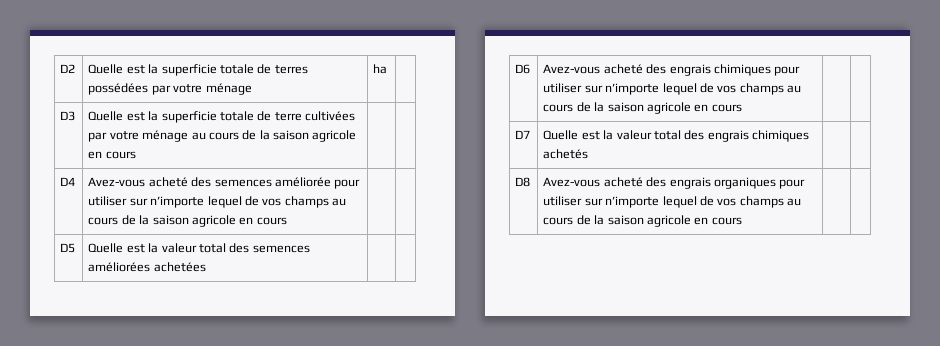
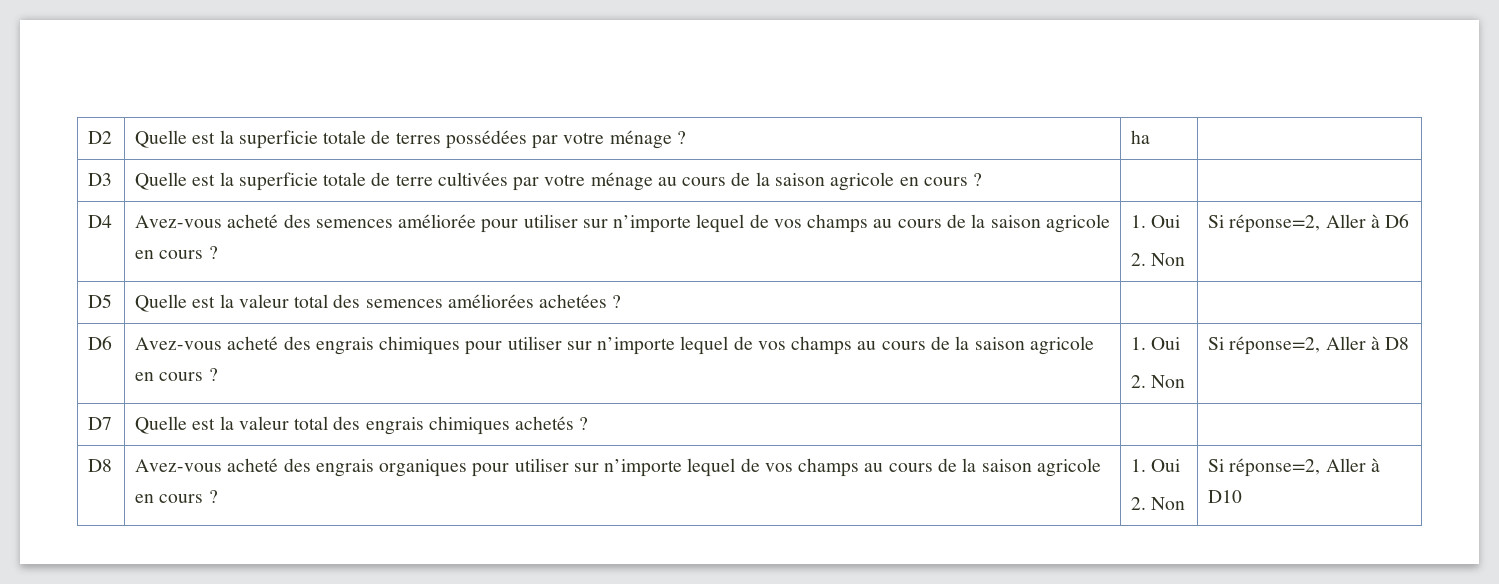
(252, 89) none -> [676,131,686,144] ?
(136, 155) none -> [973,173,983,186] ?
(287, 221) | | -> [208,246,218,259] [1131,215,1181,228] [1131,253,1186,266] [1208,214,1410,233] ? | 1. Oui // 2. Non | Si réponse=2, Aller à D6
(206, 267) none -> [612,295,622,308] ?
(742, 108) | | -> [208,368,218,381] [1131,337,1181,350] [1131,375,1186,388] [1208,336,1410,355] ? | 1. Oui // 2. Non | Si réponse=2, Aller à D8
(589, 154) none -> [579,417,589,430] ?
(742, 221) | | -> [208,490,218,503] [1131,459,1181,472] [1131,497,1186,510] [1208,458,1380,477] [1208,490,1243,503] ? | 1. Oui // 2. Non | Si réponse=2, Aller à D10

